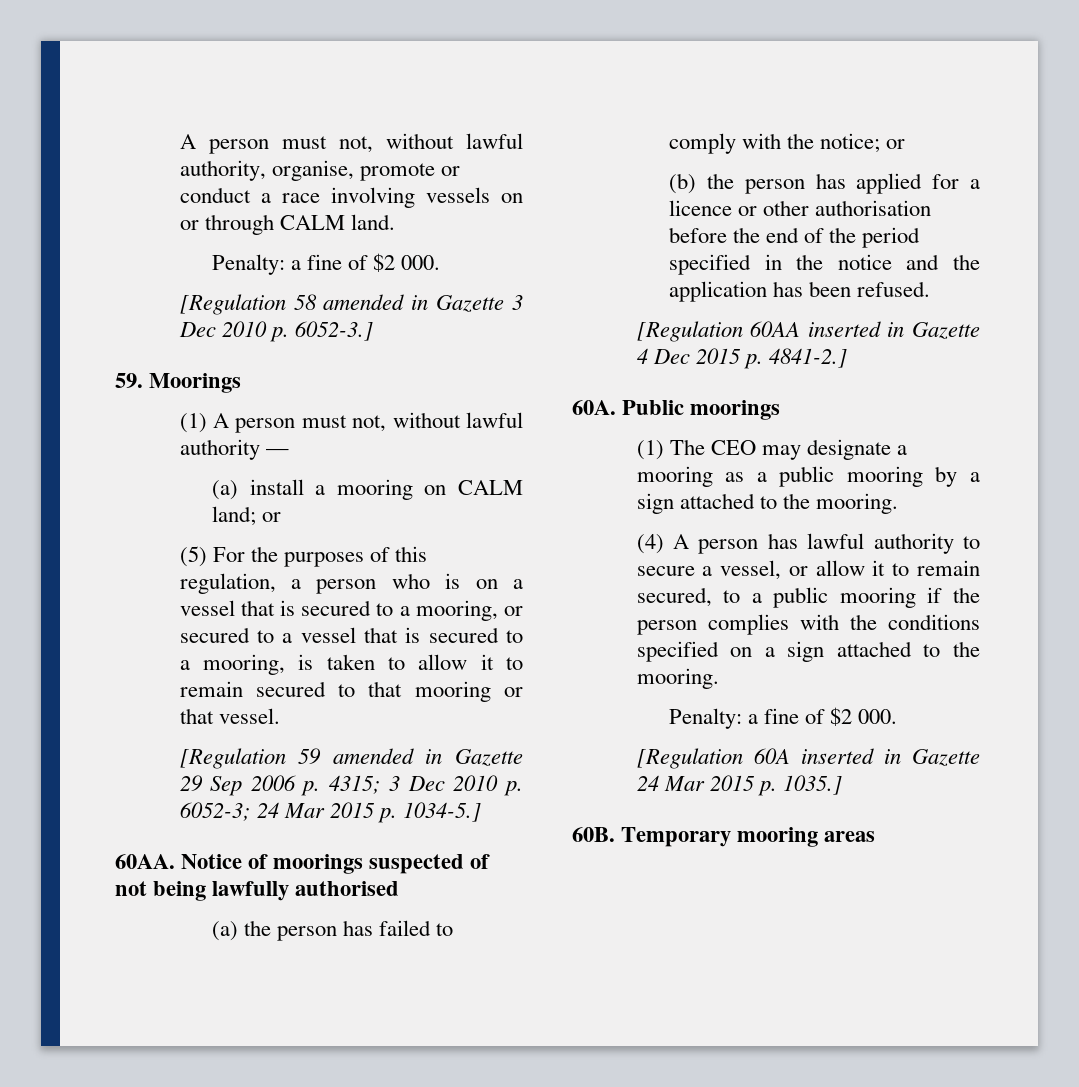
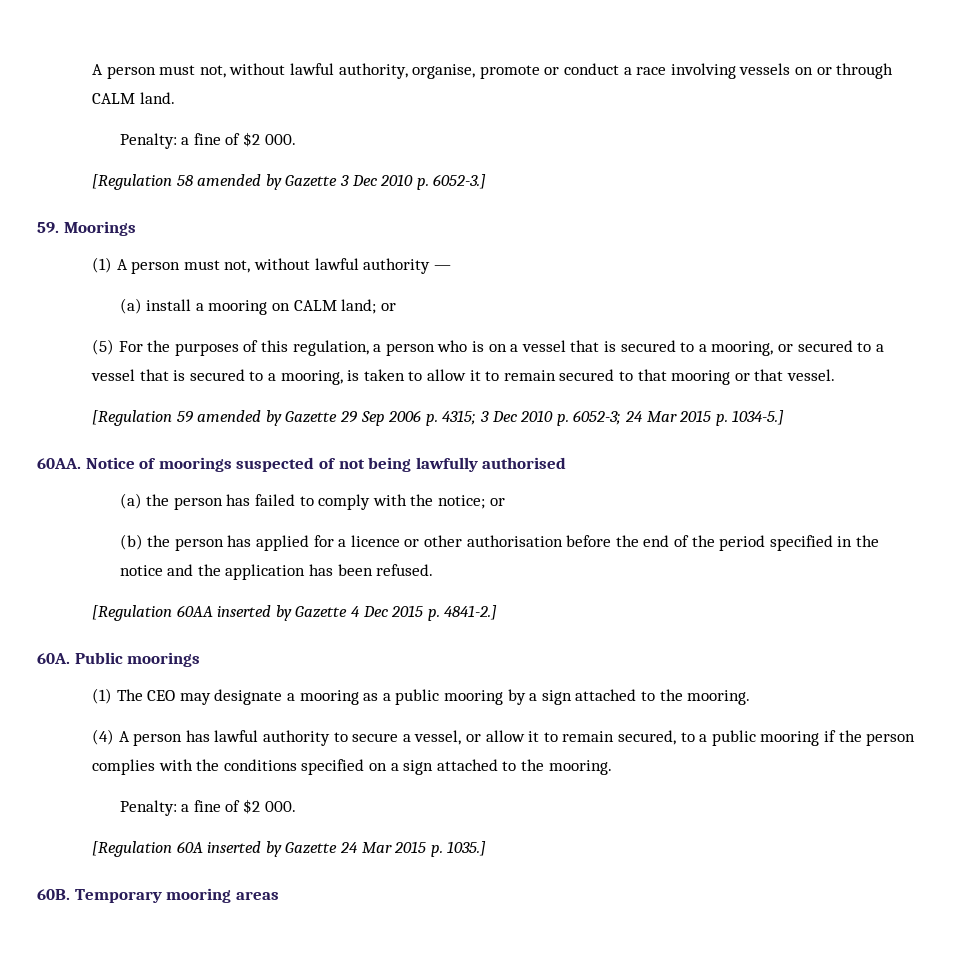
[411,295,429,310] in -> [265,174,282,190] by
[425,749,443,764] in -> [265,410,282,426] by
[887,322,905,337] in -> [275,605,292,621] by
[883,749,901,764] in -> [265,841,282,857] by

